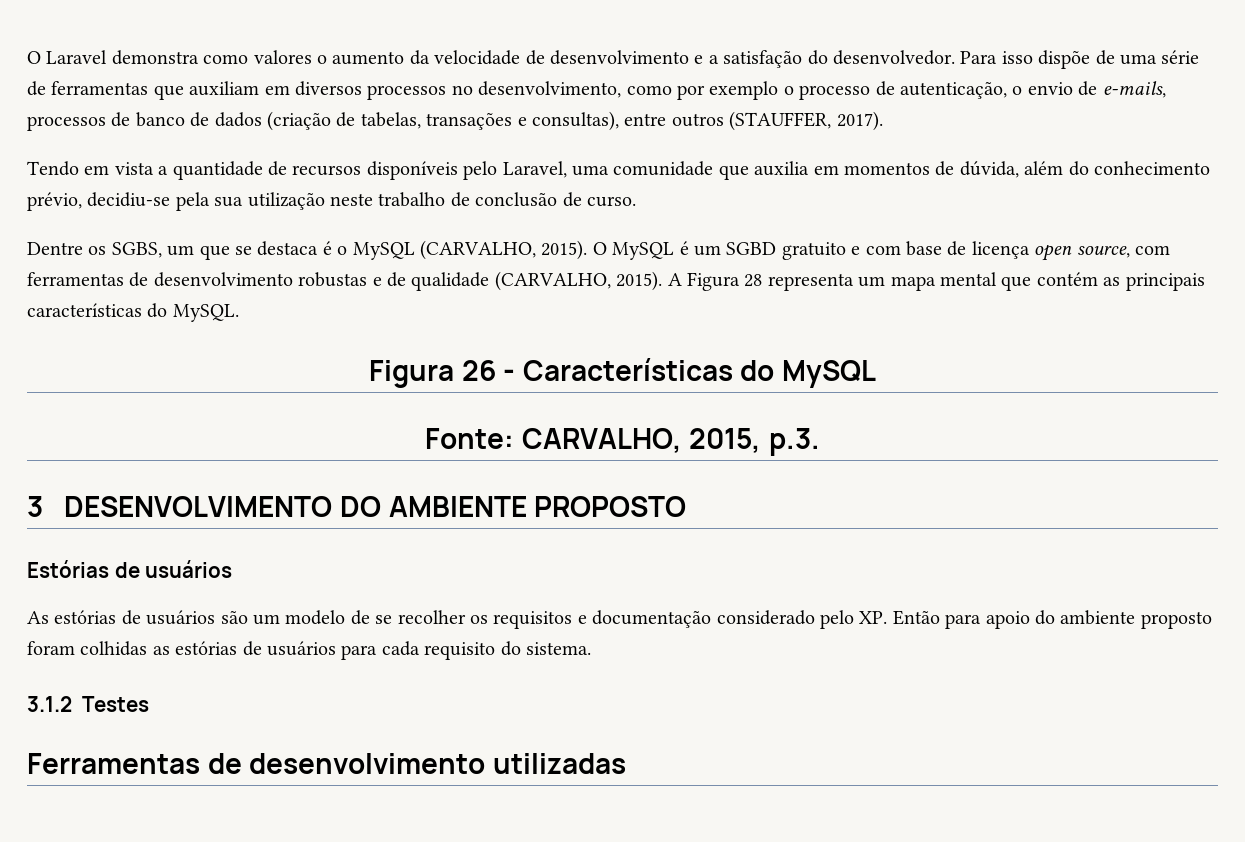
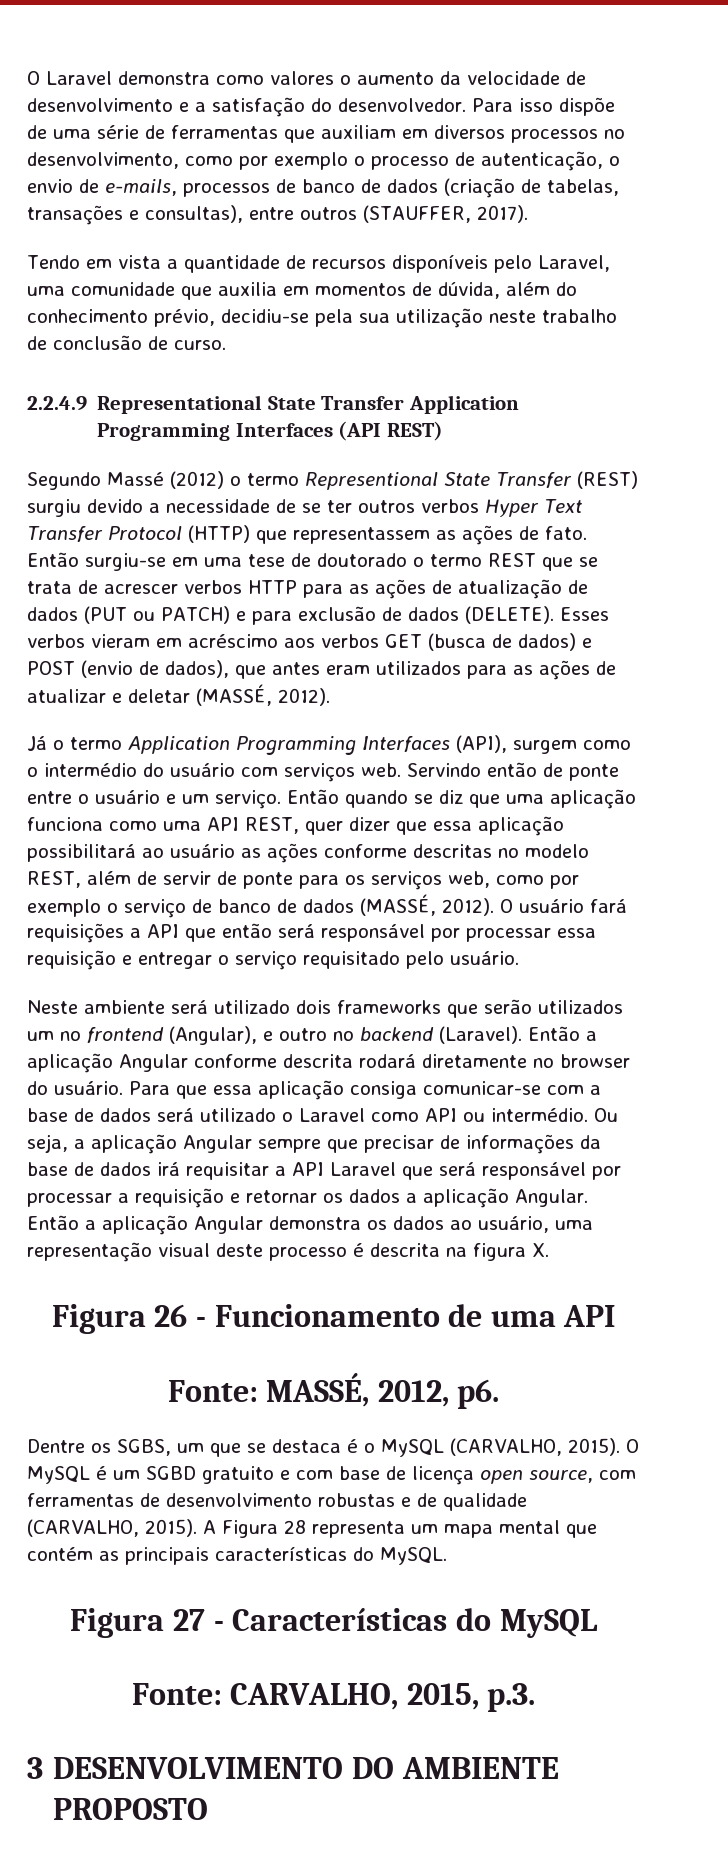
(636, 201) none -> [27,395,519,414] [97,421,443,441] [27,471,638,490] [27,499,583,517] [27,525,587,545] [27,552,598,571] [27,579,588,599] [27,606,609,625] [27,633,592,651] [27,660,616,680] [27,684,330,706] [27,735,631,755] [27,762,619,782] [27,789,636,809] [27,816,564,836] [27,843,589,863] [27,871,579,890] [27,894,627,918] [27,923,596,943] [27,950,519,970] [27,999,623,1018] [27,1026,597,1045] [27,1053,630,1073] [27,1080,601,1100] [27,1108,618,1122] [27,1134,601,1154] [27,1162,621,1180] [27,1188,588,1208] [27,1215,593,1235] [27,1242,549,1262] [51,1304,616,1334] [167,1373,500,1409] // 2.2.4.9 Representational State Transfer Application Programming Interfaces (API REST) // Segundo Massé (2012) o termo Representional State Transfer (REST) surgiu devido a necessidade de se ter outros verbos Hyper Text Transfer Protocol (HTTP) que representassem as ações de fato. Então surgiu-se em uma tese de doutorado o termo REST que se trata de acrescer verbos HTTP para as ações de atualização de dados (PUT ou PATCH) e para exclusão de dados (DELETE). Esses verbos vieram em acréscimo aos verbos GET (busca de dados) e POST (envio de dados), que antes eram utilizados para as ações de atualizar e deletar (MASSÉ, 2012). // Já o termo Application Programming Interfaces (API), surgem como o intermédio do usuário com serviços web. Servindo então de ponte entre o usuário e um serviço. Então quando se diz que uma aplicação funciona como uma API REST, quer dizer que essa aplicação possibilitará ao usuário as ações conforme descritas no modelo REST, além de servir de ponte para os serviços web, como por exemplo o serviço de banco de dados (MASSÉ, 2012). O usuário fará requisições a API que então será responsável por processar essa requisição e entregar o serviço requisitado pelo usuário. // Neste ambiente será utilizado dois frameworks que serão utilizados um no frontend (Angular), e outro no backend (Laravel). Então a aplicação Angular conforme descrita rodará diretamente no browser do usuário. Para que essa aplicação consiga comunicar-se com a base de dados será utilizado o Laravel como API ou intermédio. Ou seja, a aplicação Angular sempre que precisar de informações da base de dados irá requisitar a API Laravel que será responsável por processar a requisição e retornar os dados a aplicação Angular. Então a aplicação Angular demonstra os dados ao usuário, uma representação visual deste processo é descrita na figura X. // Figura 26 - Funcionamento de uma API // Fonte: MASSÉ, 2012, p6.
[461,360,496,381] 26 -> [173,1609,206,1631] 27
[27,560,233,578] [27,610,1212,629] [27,641,591,660] [27,696,149,712] [27,753,626,774] // Estórias de usuários // As estórias de usuários são um modelo de se recolher os requisitos e documentação considerado pelo XP. Então para apoio do ambiente proposto foram colhidas as estórias de usuários para cada requisito do sistema. // 3.1.2 Testes // Ferramentas de desenvolvimento utilizadas -> (209, 1809) none

